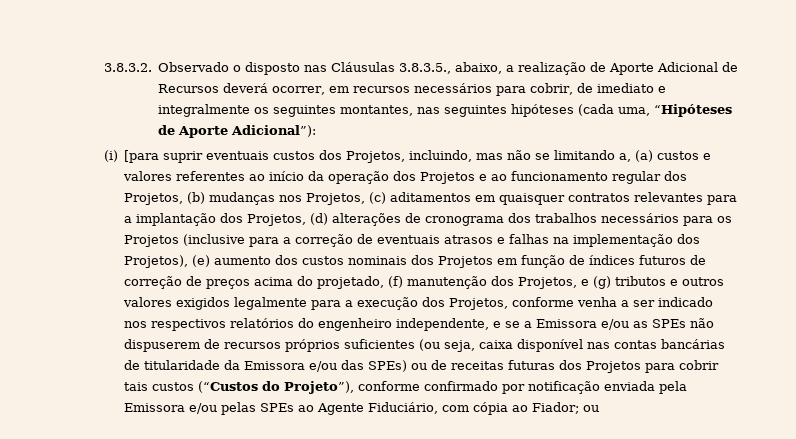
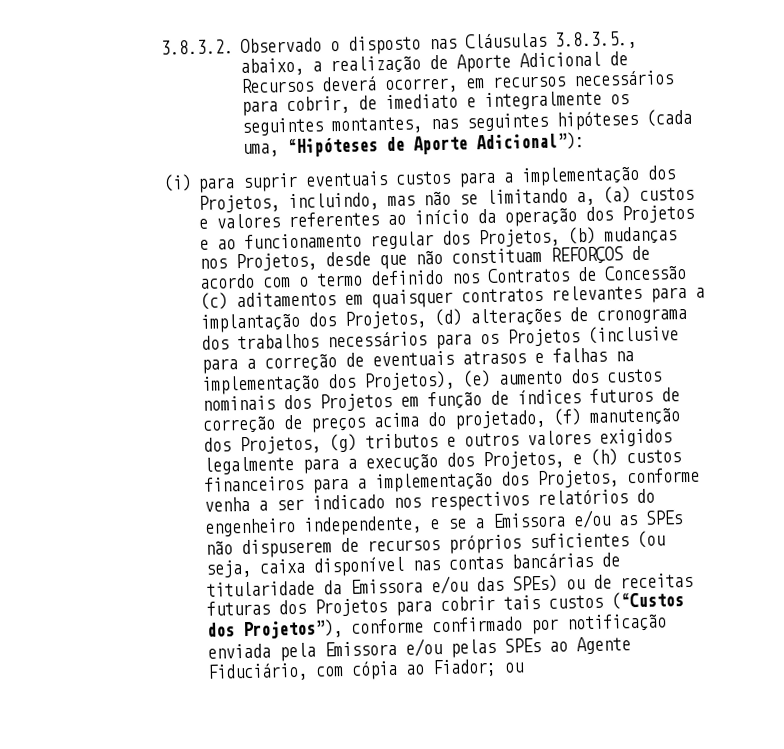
[123,150,159,163] [para -> [196,177,235,193] para
(315, 155) none -> [457,165,640,188] para a implementação
(365, 199) none -> [324,245,650,270] [198,264,687,289] desde que não constituam REFORÇOS de acordo com o termo definido nos Contratos de Concessão
[580,279,589,286] e -> (321, 445) none
(508, 304) none -> [571,448,681,466] [203,469,619,494] e (h) custos financeiros para a implementação dos Projetos,
[261,381,354,394] do Projeto”), -> [206,619,343,640] dos Projetos”),

